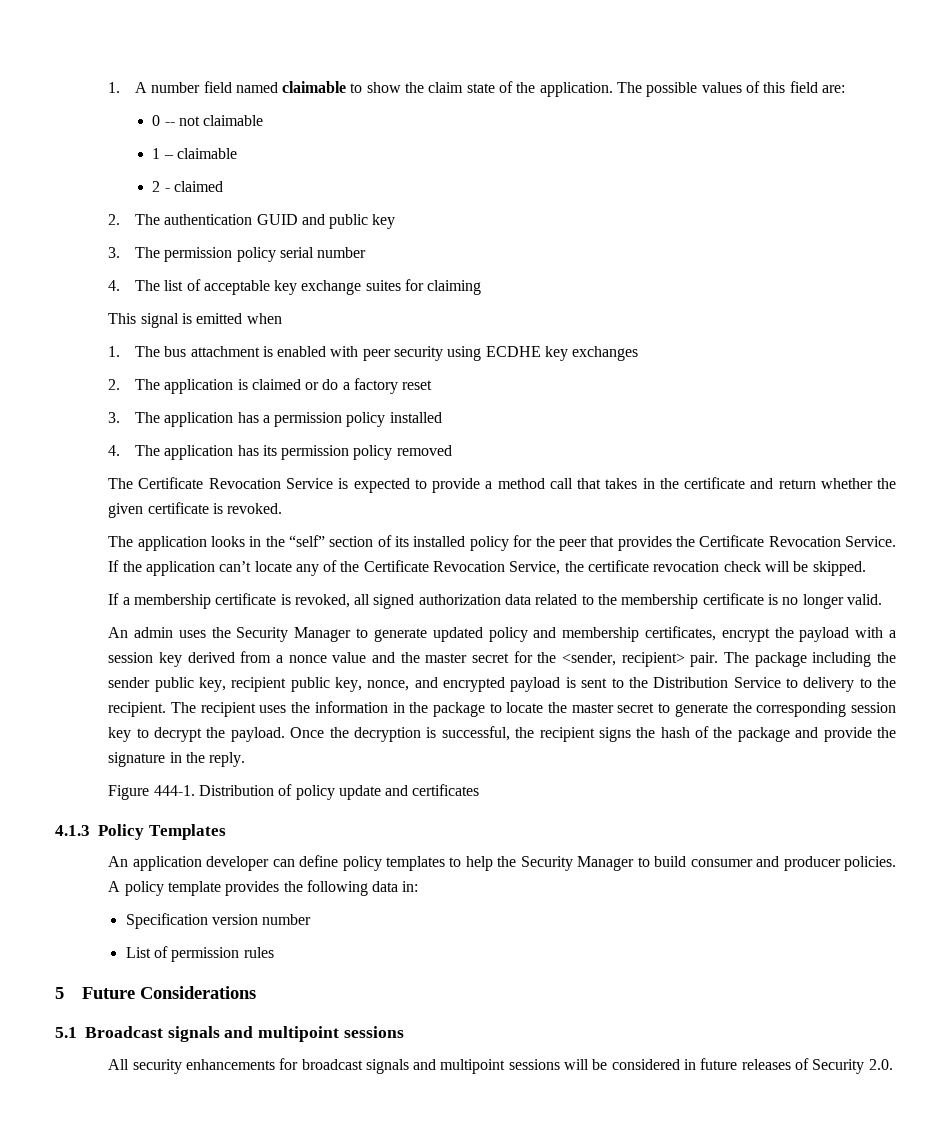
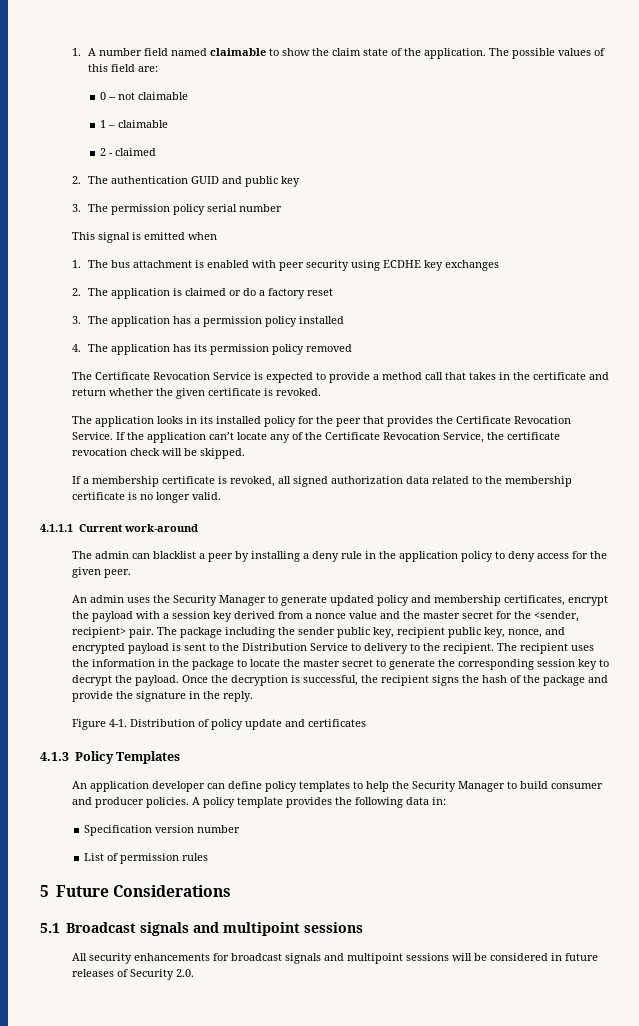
[108,279,482,295] // 4. The list of acceptable key exchange suites for claiming -> (283, 208) none
[265,535,392,547] the “self” section of -> (198, 420) none
(883, 599) none -> [40,524,198,532] [72,551,608,562] [72,567,132,578] // 4.1.1.1 Current work-around // The admin can blacklist a peer by installing a deny rule in the application policy to deny access for the given peer.
[153,785,195,796] 444-1. -> [109,719,128,727] 4-1.

